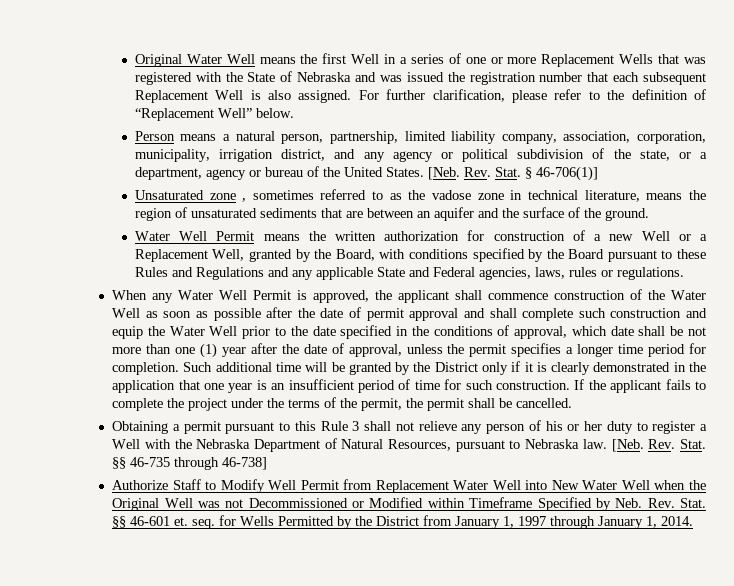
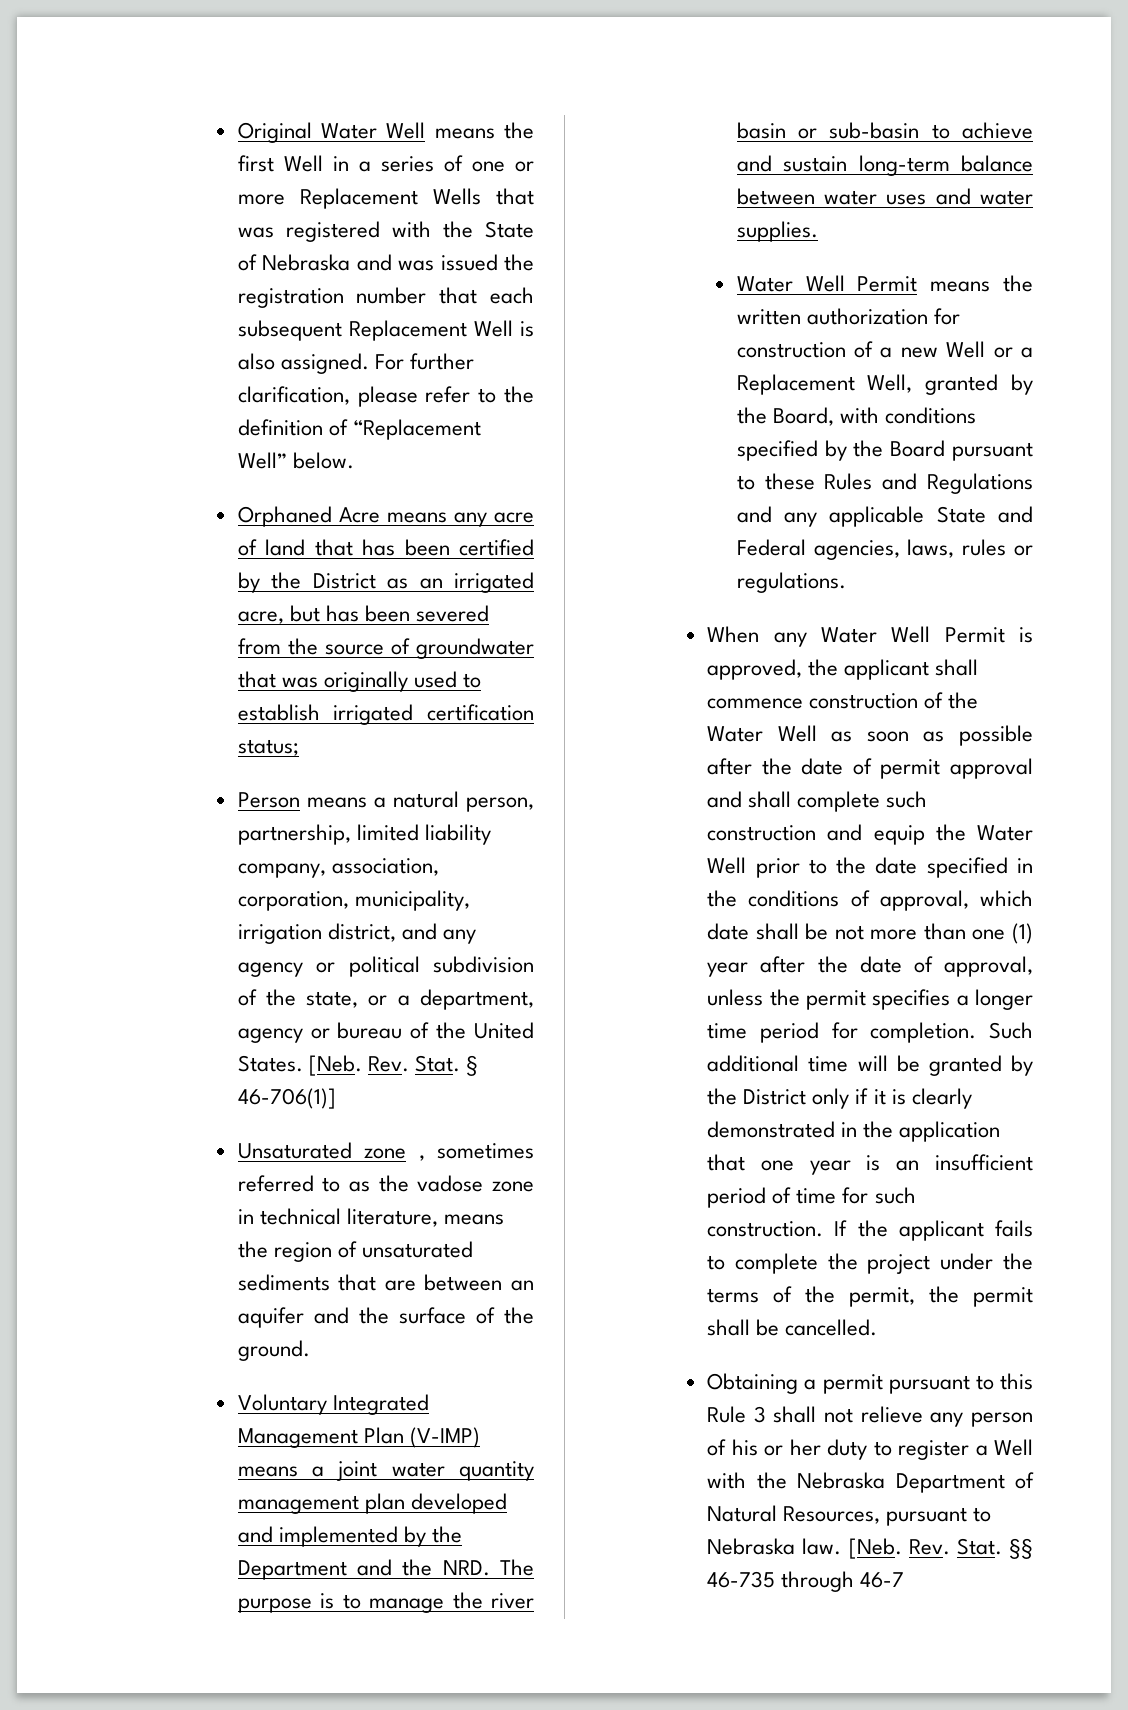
(294, 113) none -> [237,506,534,527] [237,539,534,556] [237,572,534,593] [237,605,490,624] [237,638,534,659] [237,671,482,692] [237,704,534,725] [237,739,299,756] // Orphaned Acre means any acre of land that has been certified by the District as an irrigated acre, but has been severed from the source of groundwater that was originally used to establish irrigated certification status;
(649, 214) none -> [237,1394,429,1415] [237,1427,480,1448] [237,1461,534,1481] [237,1493,507,1514] [237,1526,462,1547] [237,1559,534,1580] [237,1592,534,1613] [736,122,1033,139] [736,155,1033,176] [736,188,1033,205] [736,221,818,242] // Voluntary Integrated Management Plan (V-IMP) means a joint water quantity management plan developed and implemented by the Department and the NRD. The purpose is to manage the river basin or sub-basin to achieve and sustain long-term balance between water uses and water supplies.
[222,457,268,470] [112,479,707,493] [112,497,707,511] [112,515,694,529] 46-738] // Authorize Staff to Modify Well Permit from Replacement Water Well into New Water Well when the Original Well was not Decommissioned or Modified within Timeframe Specified by Neb. Rev. Stat. §§ 46-601 et. seq. for Wells Permitted by the District from January 1, 1997 through January 1, 2014. -> [860,1572,905,1588] 46-7

